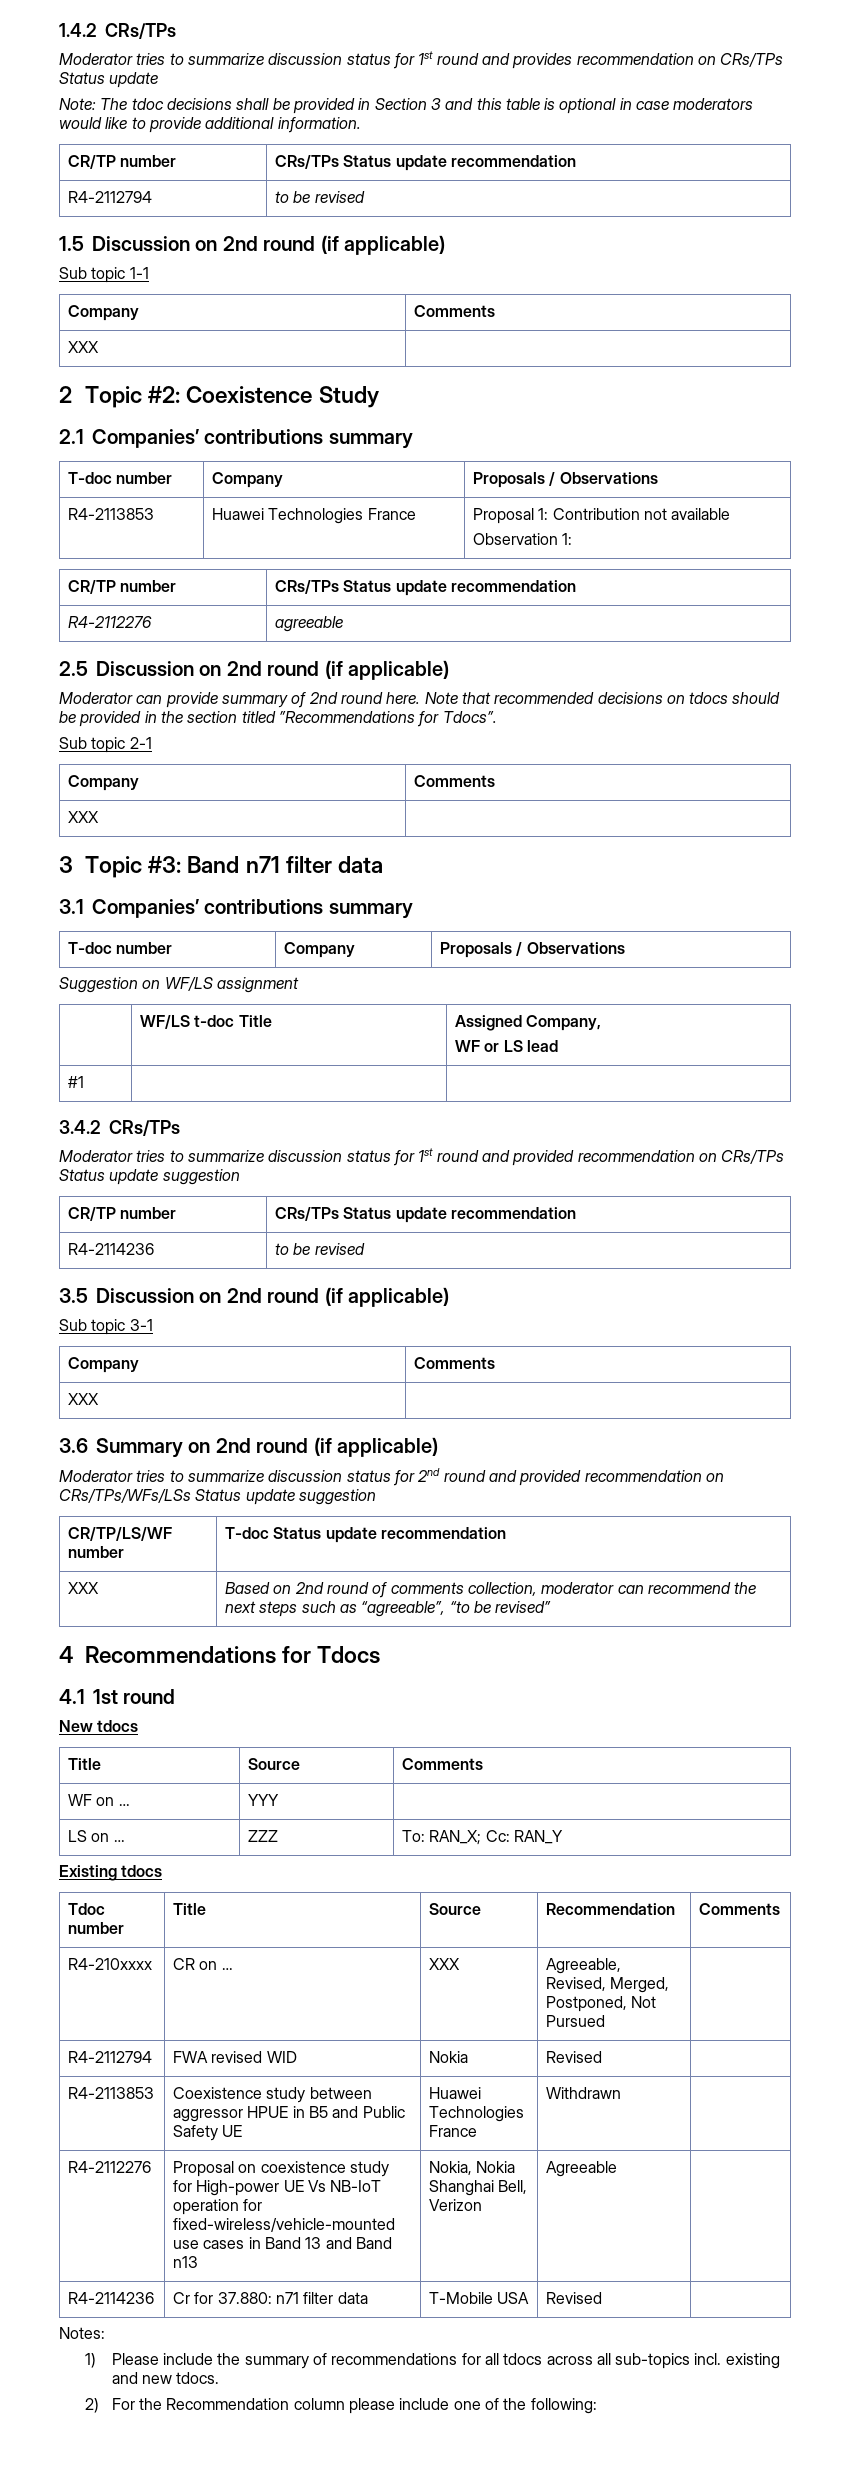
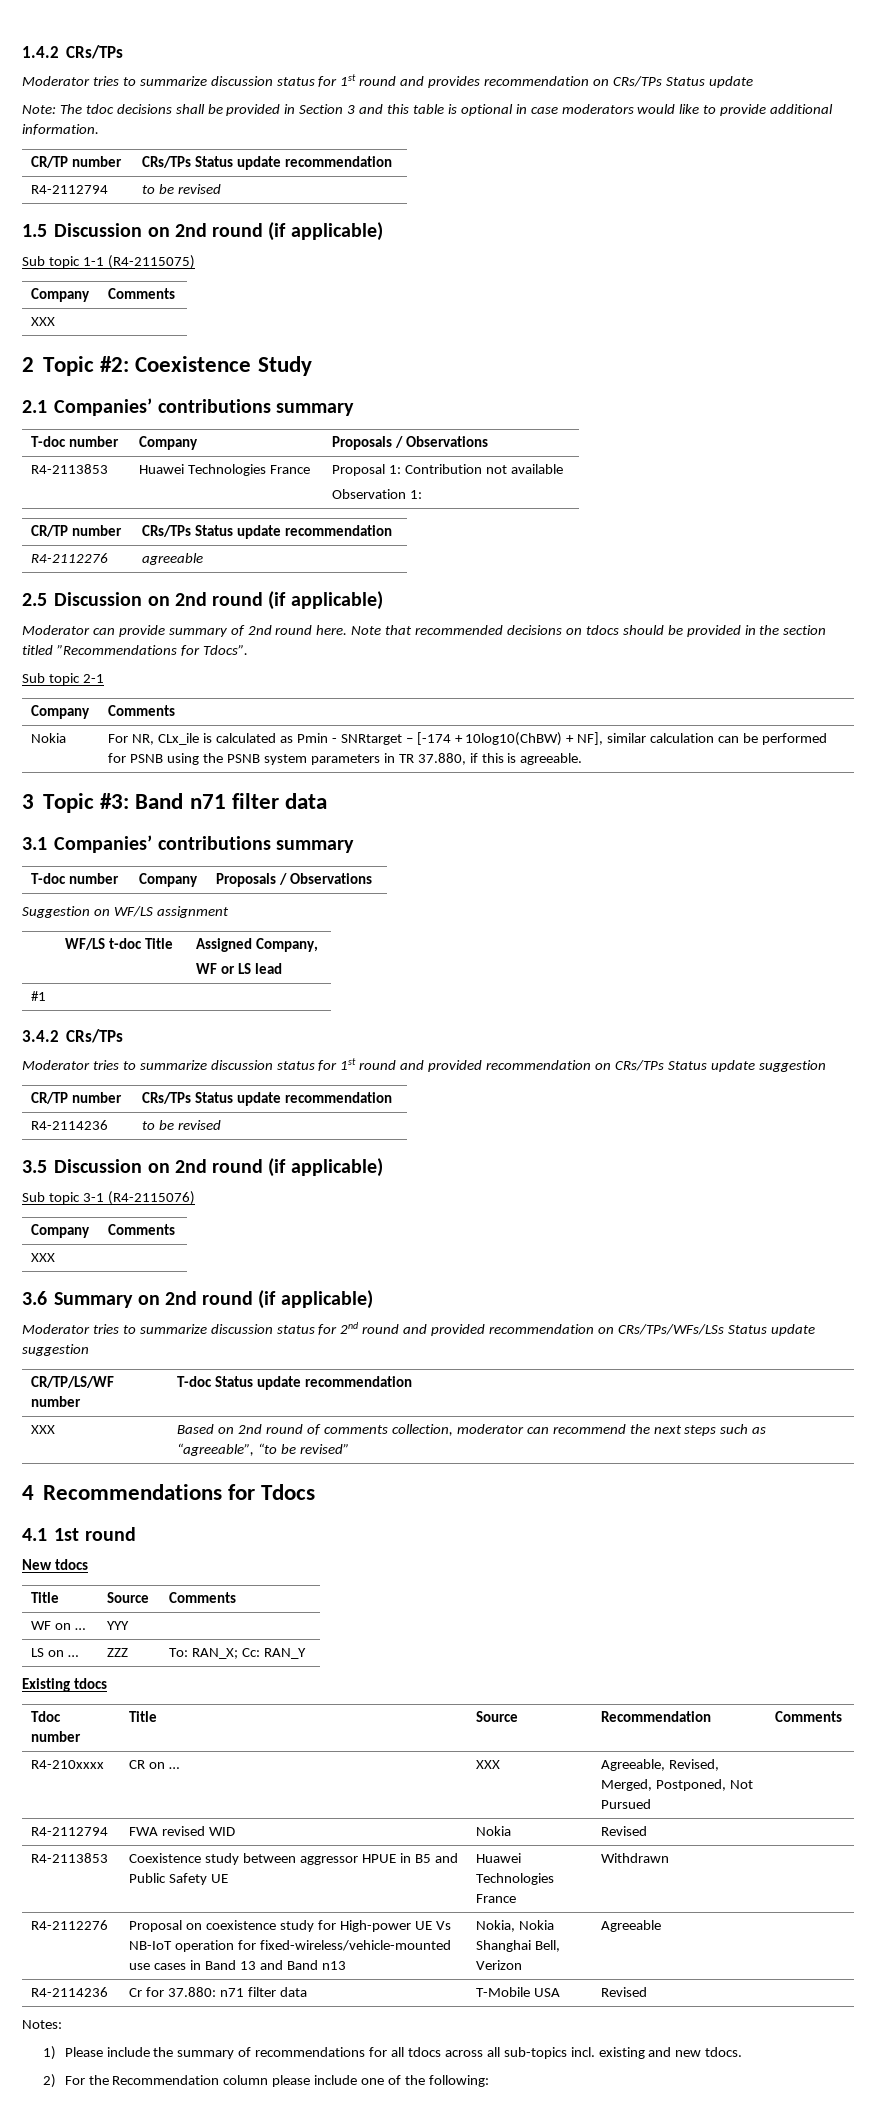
(149, 273) none -> [107,255,195,269] (R4-2115075)
[67,811,99,823] XXX | -> [31,733,67,743] [108,732,827,746] [108,753,583,765] Nokia | For NR, CLx_ile is calculated as Pmin - SNRtarget – [-174 + 10log10(ChBW) + NF], similar calculation can be performed for PSNB using the PSNB system parameters in TR 37.880, if this is agreeable.
(153, 1325) none -> [107,1191,195,1205] (R4-2115076)

